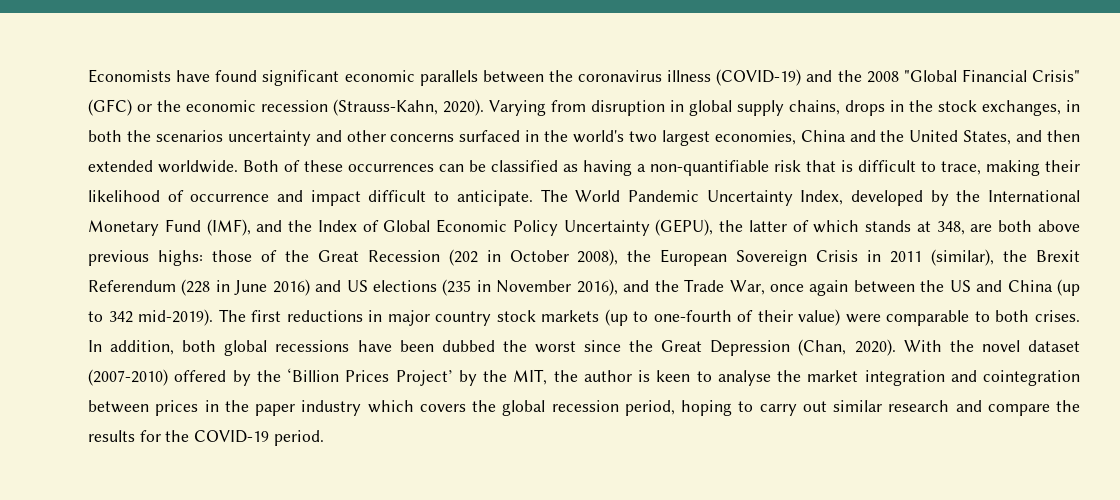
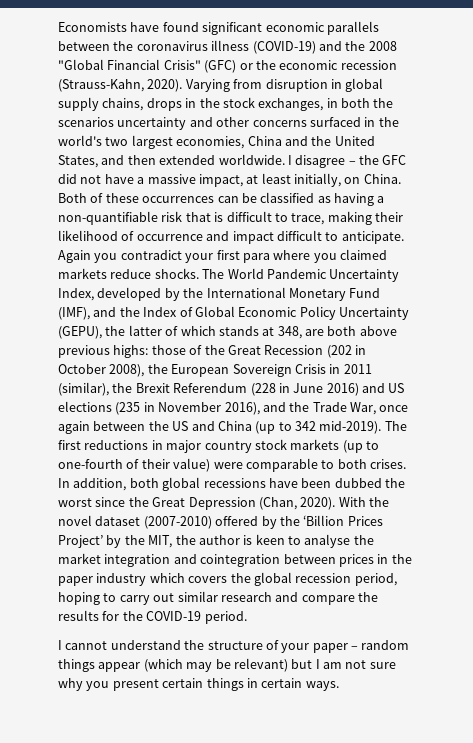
(238, 166) none -> [287,155,407,168] [58,173,401,187] I disagree – the GFC did not have a massive impact, at least initially, on China.
(533, 198) none -> [58,249,387,263] [58,268,199,279] Again you contradict your first para where you claimed markets reduce shocks.
(324, 438) none -> [58,640,410,653] [58,658,396,672] [58,678,339,691] // I cannot understand the structure of your paper – random things appear (which may be relevant) but I am not sure why you present certain things in certain ways.

